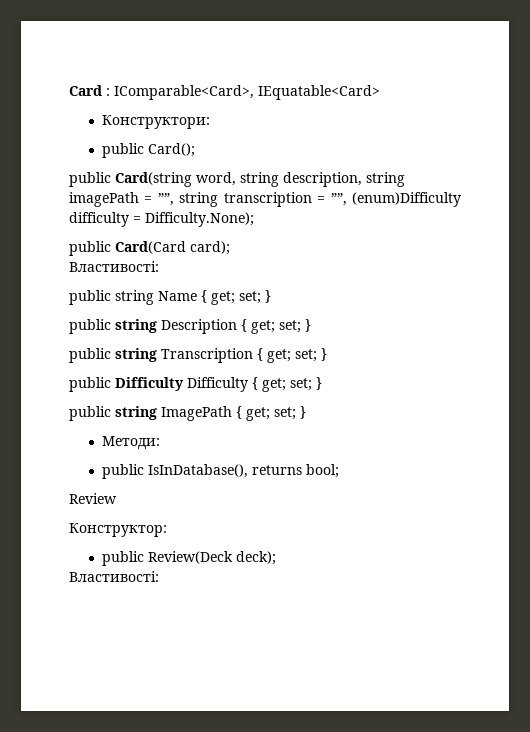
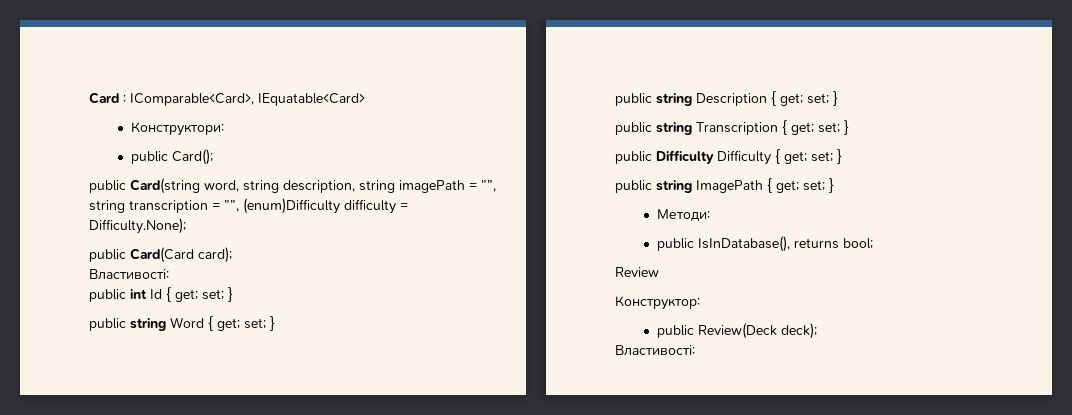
[69,290,197,305] // public string Name -> [89,287,233,302] [89,317,204,331] // public int Id { get; set; } // public string Word

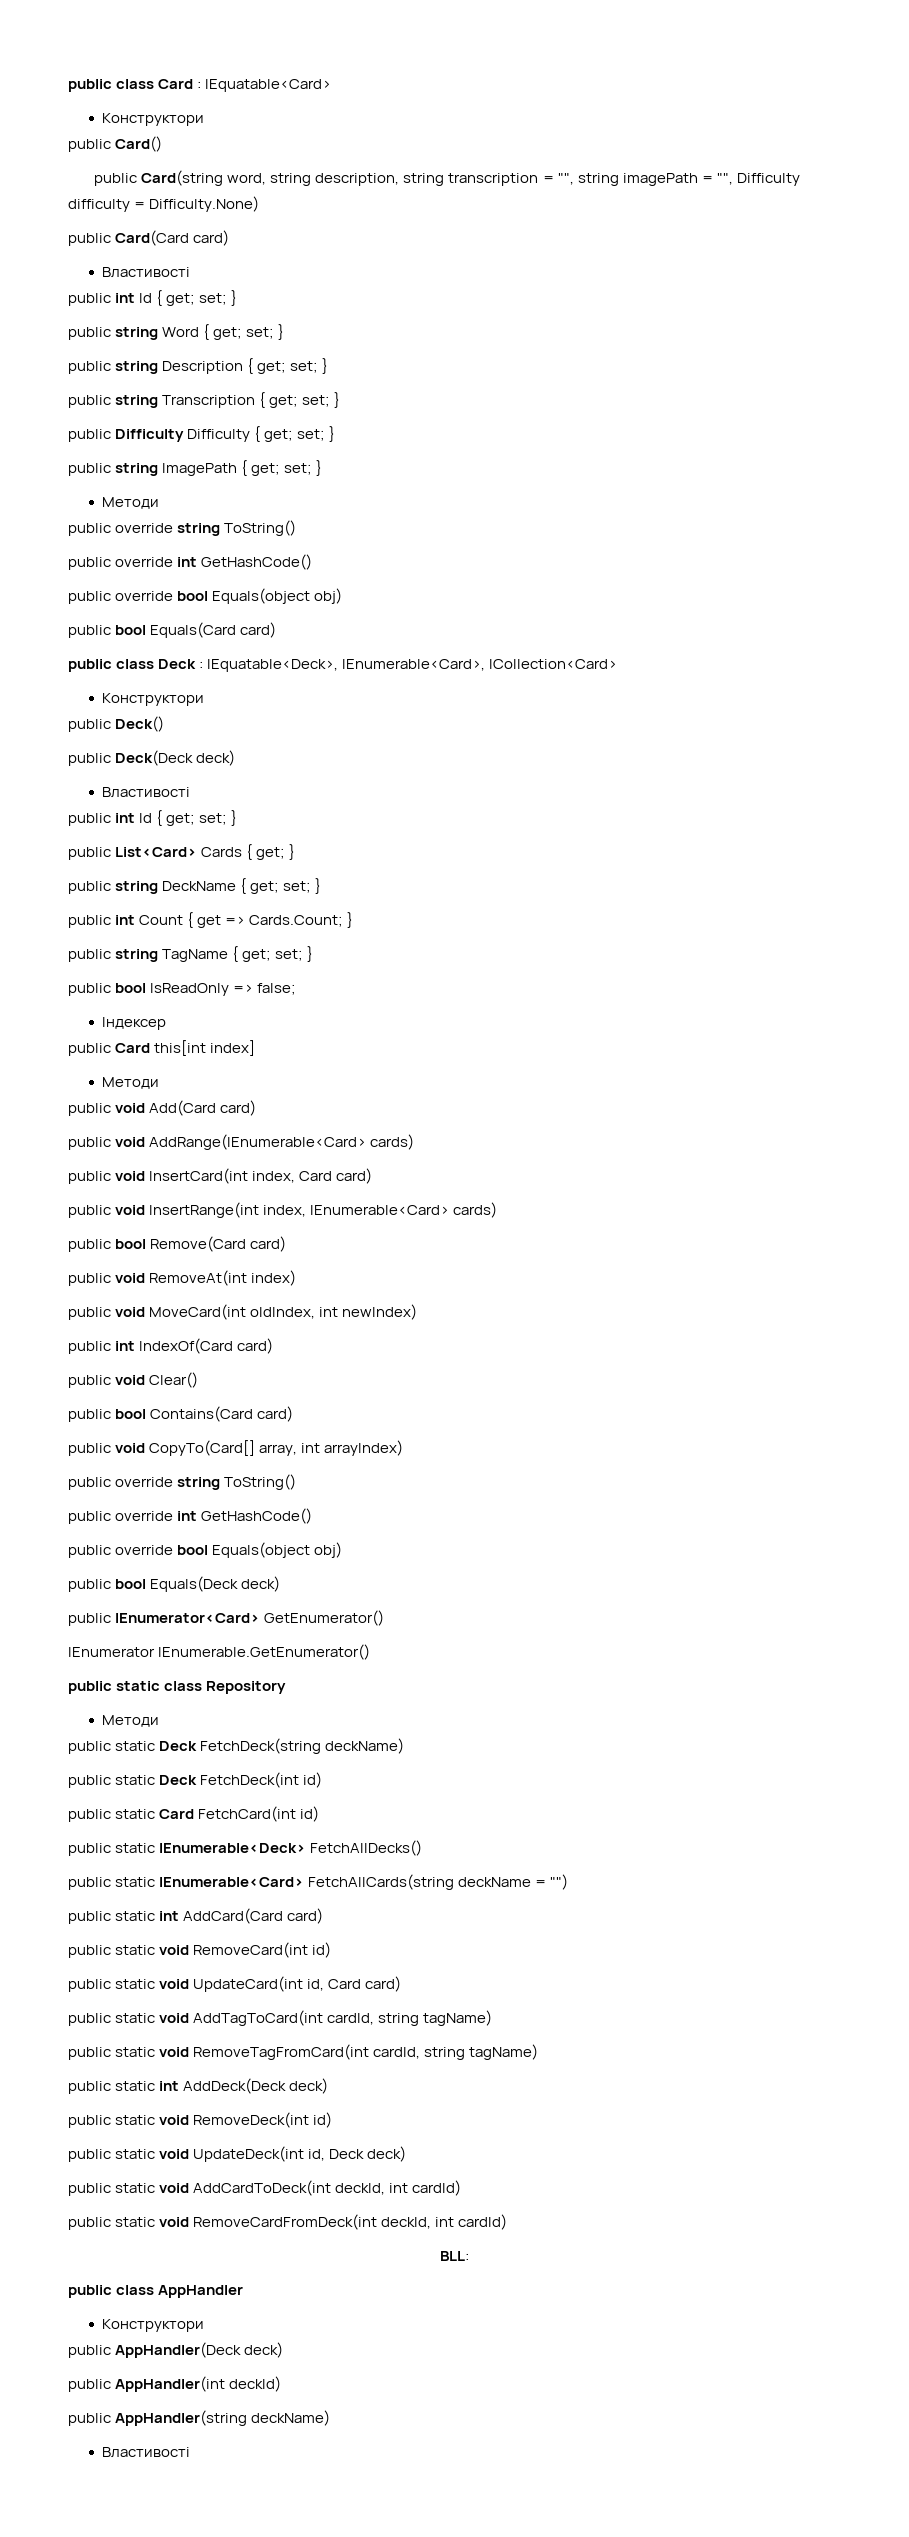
(89, 98) none -> [68,79,155,92] public class
[130,93,254,106] IComparable<Card>, -> (202, 85) none
[131,122,225,136] [131,149,214,165] Конструктори: // public Card(); -> [102,113,205,126] [68,136,163,152] Конструктори // public Card()
[399,180,496,193] [89,198,340,214] imagePath = ””, string transcription = ””, (enum)Difficulty -> [448,173,800,186] transcription = "", string imagePath = "", Difficulty
[89,218,186,234] Difficulty.None); -> [149,196,260,212] Difficulty.None)
[198,247,232,263] [89,269,169,280] card); // Властивості: -> [193,230,230,246] [102,267,191,278] card) // Властивості
[657,209,711,221] [657,236,874,252] [615,267,659,277] [615,296,700,310] [657,323,818,339] [615,345,695,356] Методи: // public IsInDatabase(), returns bool; // Review // Конструктор: // public Review(Deck deck); // Властивості: -> [102,497,160,509] [68,520,297,536] [68,554,313,570] [68,588,343,604] [68,622,277,638] [68,659,618,672] [102,693,205,706] [68,716,165,732] [68,750,236,766] [102,787,191,798] [68,810,238,826] [68,844,296,860] [68,878,322,894] [68,912,354,928] [68,946,314,962] [68,983,297,996] [102,1017,167,1030] [68,1040,256,1056] [102,1077,160,1089] [68,1100,257,1116] [68,1134,415,1150] [68,1168,373,1184] [68,1202,498,1218] [68,1236,287,1252] [68,1270,297,1286] [68,1304,418,1320] [68,1338,274,1354] [68,1372,199,1388] [68,1406,294,1422] [68,1440,404,1456] [68,1474,297,1490] [68,1508,313,1524] [68,1542,343,1558] [68,1576,281,1592] [68,1610,385,1626] [68,1644,371,1660] [68,1681,287,1694] [102,1715,160,1727] [68,1738,405,1754] [68,1772,323,1788] [68,1806,320,1822] [68,1840,423,1856] [68,1874,569,1890] [68,1908,324,1924] [68,1942,332,1958] [68,1976,402,1992] [68,2010,493,2026] [68,2044,539,2060] [68,2078,329,2094] [68,2112,333,2128] [68,2146,407,2162] [68,2180,462,2196] [68,2214,508,2230] [440,2251,469,2261] [68,2285,244,2298] [102,2319,205,2332] [68,2342,284,2358] [68,2376,282,2392] [68,2410,331,2426] [102,2447,191,2458] Методи // public override string ToString() // public override int GetHashCode() // public override bool Equals(object obj) // public bool Equals(Card card) // public class Deck : IEquatable<Deck>, IEnumerable<Card>, ICollection<Card> // Конструктори // public Deck() // public Deck(Deck deck) // Властивості // public int Id { get; set; } // public List<Card> Cards { get; } // public string DeckName { get; set; } // public int Count { get => Cards.Count; } // public string TagName { get; set; } // public bool IsReadOnly => false; // Індексер // public Card this[int index] // Методи // public void Add(Card card) // public void AddRange(IEnumerable<Card> cards) // public void InsertCard(int index, Card card) // public void InsertRange(int index, IEnumerable<Card> cards) // public bool Remove(Card card) // public void RemoveAt(int index) // public void MoveCard(int oldIndex, int newIndex) // public int IndexOf(Card card) // public void Clear() // public bool Contains(Card card) // public void CopyTo(Card[] array, int arrayIndex) // public override string ToString() // public override int GetHashCode() // public override bool Equals(object obj) // public bool Equals(Deck deck) // public IEnumerator<Card> GetEnumerator() // IEnumerator IEnumerable.GetEnumerator() // public static class Repository // Методи // public static Deck FetchDeck(string deckName) // public static Deck FetchDeck(int id) // public static Card FetchCard(int id) // public static IEnumerable<Deck> FetchAllDecks() // public static IEnumerable<Card> FetchAllCards(string deckName = "") // public static int AddCard(Card card) // public static void RemoveCard(int id) // public static void UpdateCard(int id, Card card) // public static void AddTagToCard(int cardId, string tagName) // public static void RemoveTagFromCard(int cardId, string tagName) // public static int AddDeck(Deck deck) // public static void RemoveDeck(int id) // public static void UpdateDeck(int id, Deck deck) // public static void AddCardToDeck(int deckId, int cardId) // public static void RemoveCardFromDeck(int deckId, int cardId) // BLL: // public class AppHandler // Конструктори // public AppHandler(Deck deck) // public AppHandler(int deckId) // public AppHandler(string deckName) // Властивості

